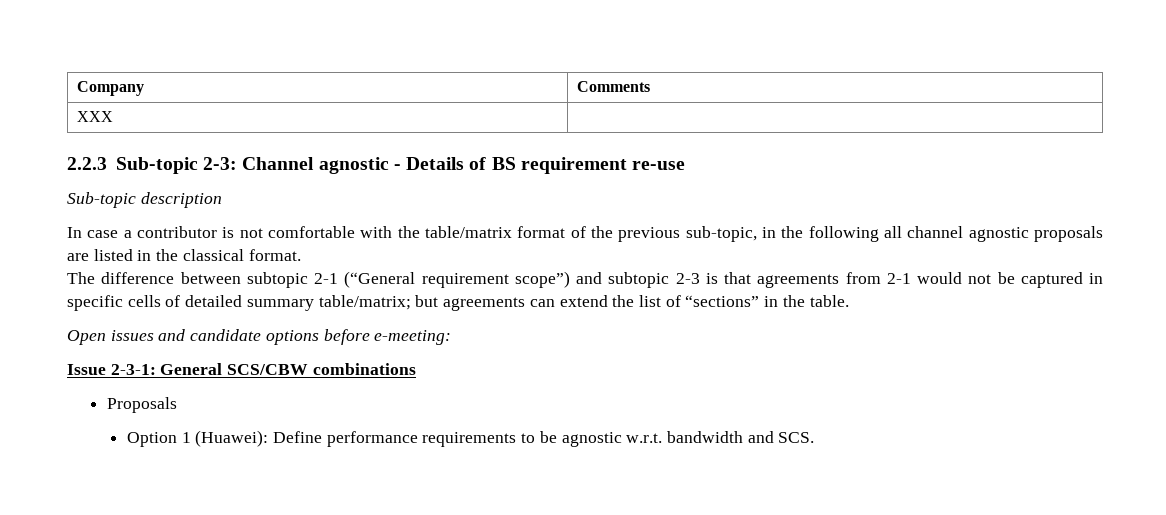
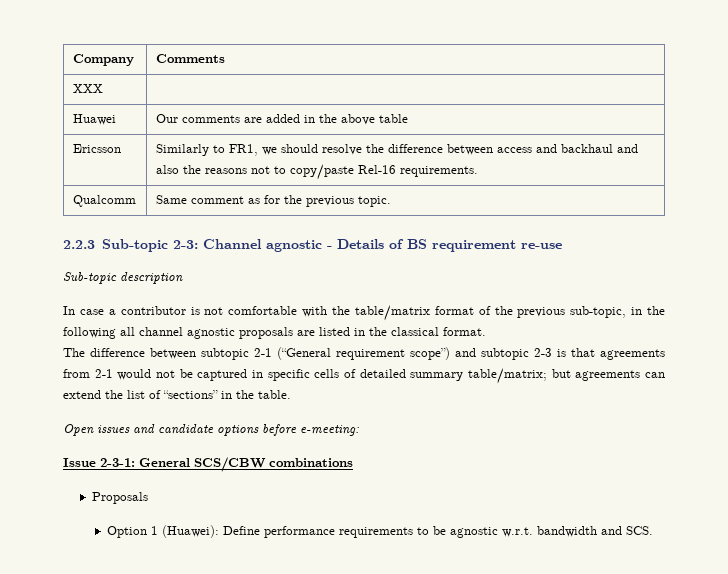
(113, 116) none -> [72,114,116,125] [155,114,408,125] [72,144,121,153] [155,144,638,156] [155,164,478,180] [72,195,136,207] [155,195,391,207] // Huawei | Our comments are added in the above table // Ericsson | Similarly to FR1, we should resolve the difference between access and backhaul and also the reasons not to copy/paste Rel-16 requirements. // Qualcomm | Same comment as for the previous topic.

